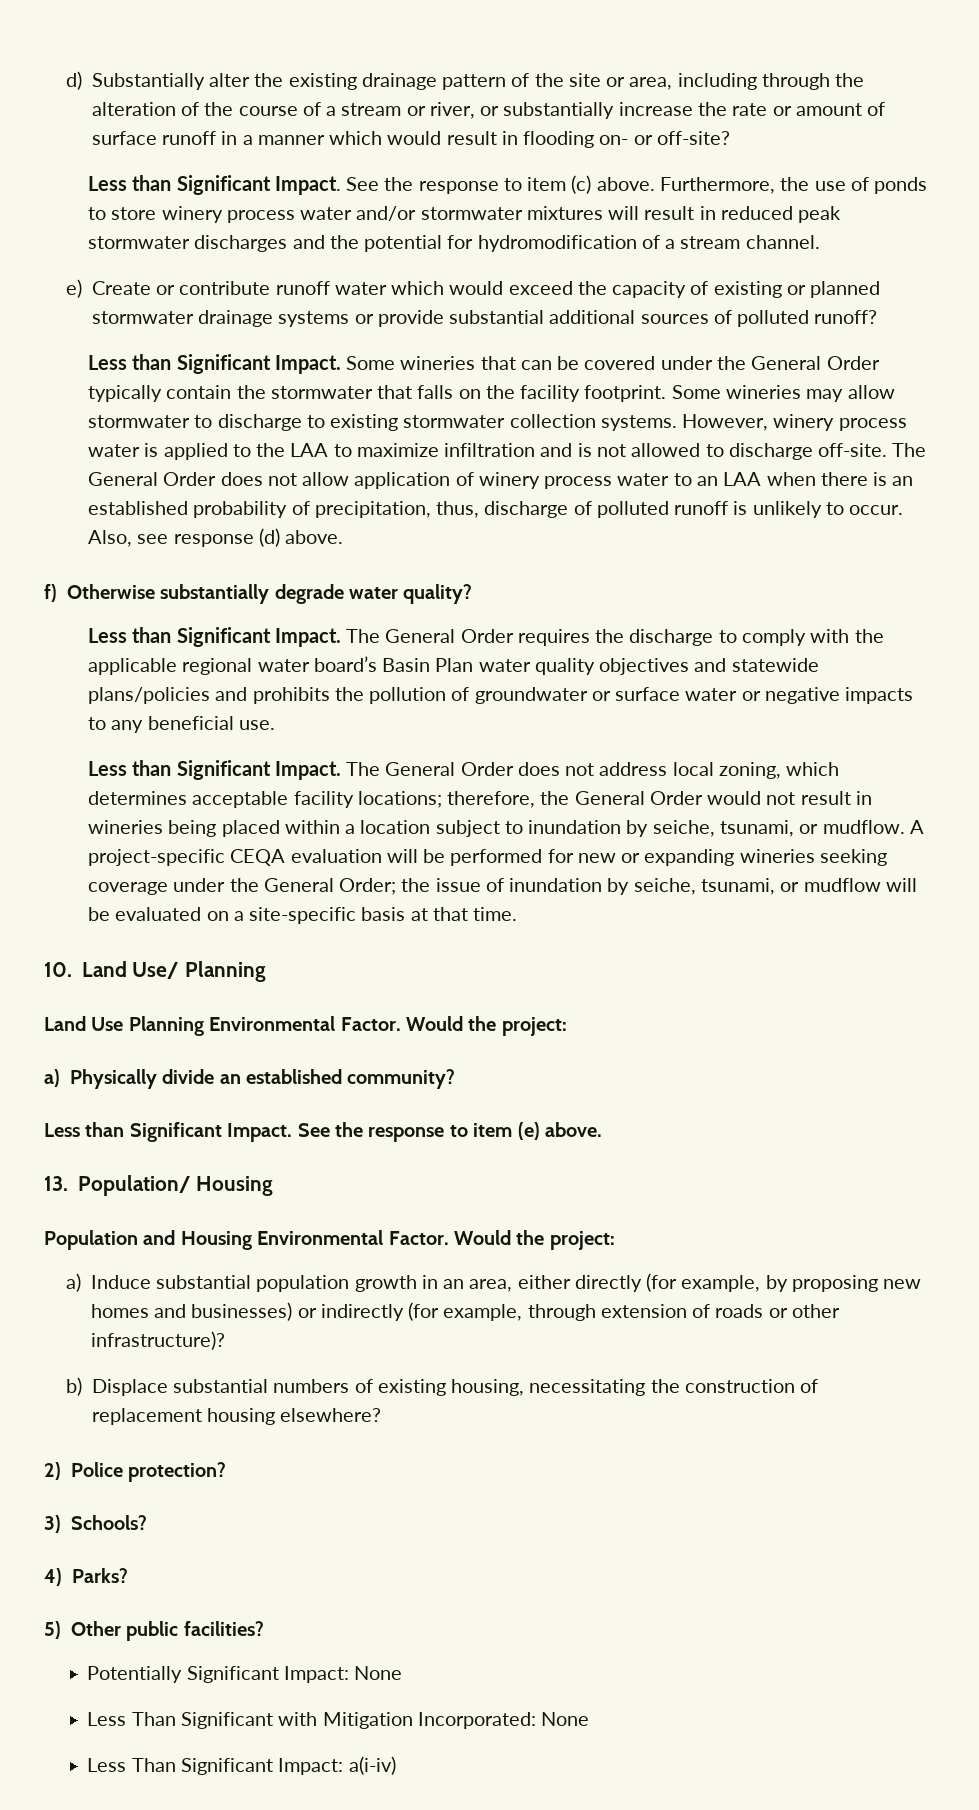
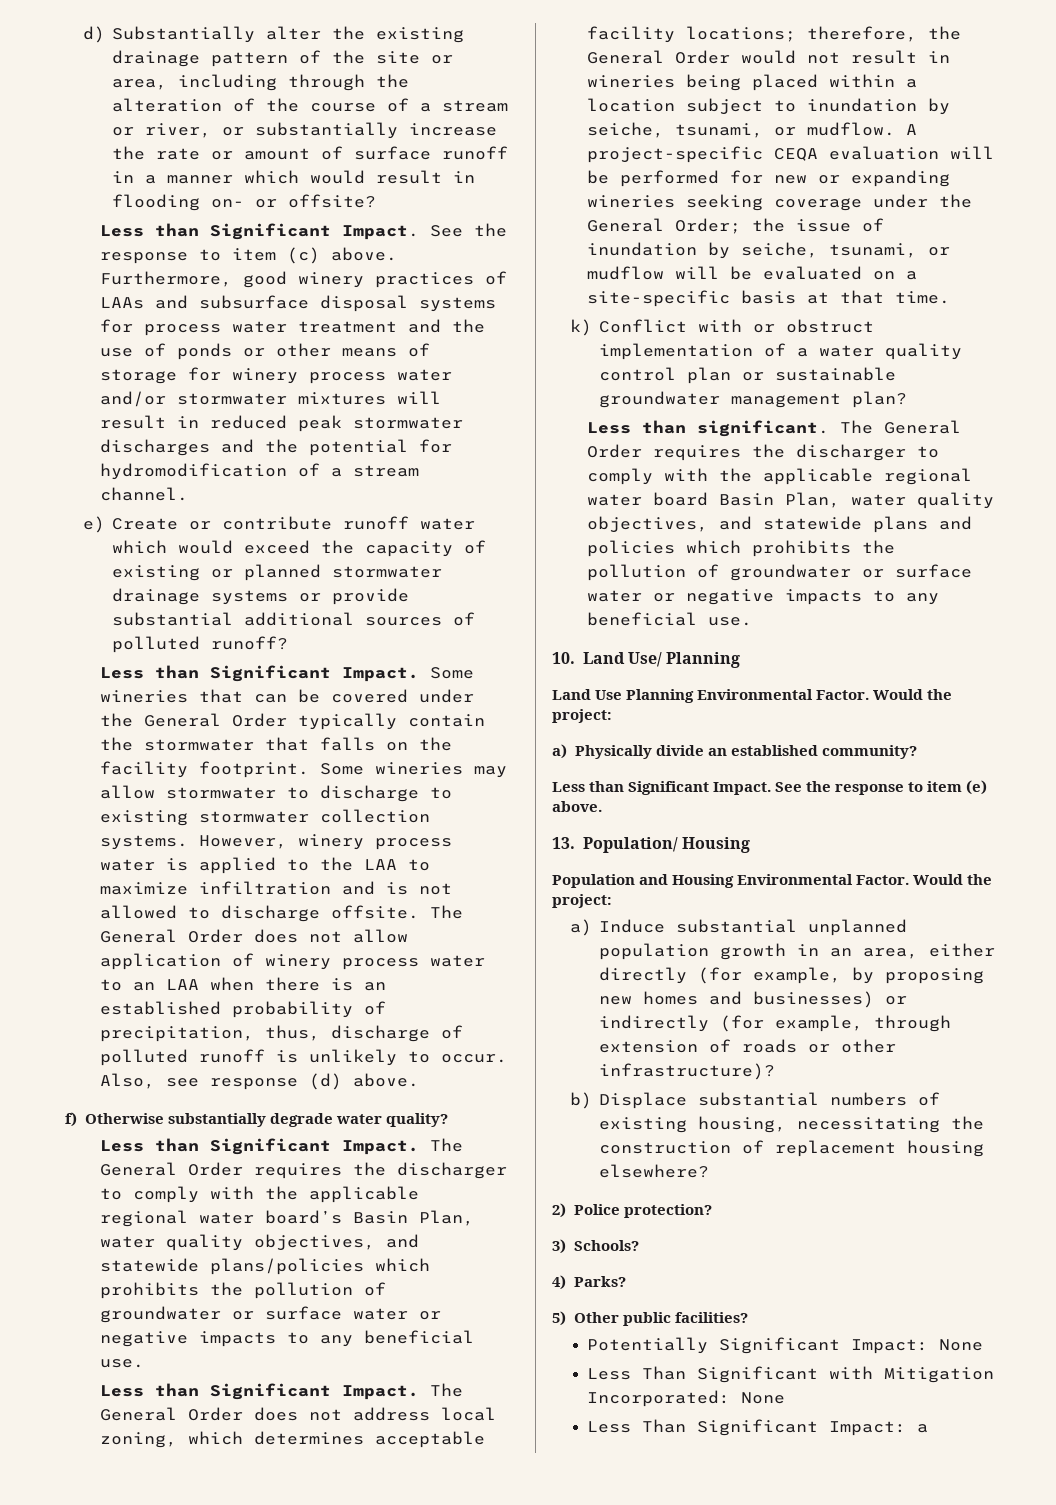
[656,131,730,145] off-site? -> [288,194,377,208] offsite?
[780,177,928,194] [88,207,157,220] the use of ponds to store -> [243,271,508,288] [100,295,497,312] [100,319,486,336] [100,343,431,360] [100,367,222,384] good winery practices of LAAs and subsurface disposal systems for process water treatment and the use of ponds or other means of storage for
[818,443,888,457] off-site. -> [331,905,420,919] offsite.
[629,629,714,646] discharge -> [397,1162,508,1179] discharger
[435,658,690,675] Plan water quality objectives -> [419,1210,475,1226] [100,1234,376,1251] Plan, water quality objectives,
[215,687,248,701] and -> [375,1258,431,1272] which
(518, 914) none -> [569,319,875,336] [599,343,963,360] [599,367,897,384] [599,391,908,408] [587,420,962,437] [587,444,940,461] [587,468,973,485] [587,492,995,509] [587,516,973,533] [587,540,896,557] [587,564,973,581] [587,589,940,605] [587,612,753,626] // k) Conflict with or obstruct implementation of a water quality control plan or sustainable groundwater management plan? // Less than significant. The General Order requires the discharger to comply with the applicable regional water board Basin Plan, water quality objectives, and statewide plans and policies which prohibits the pollution of groundwater or surface water or negative impacts to any beneficial use.
(252, 1282) none -> [808,919,908,936] unplanned
[348,1756,396,1775] a(i-iv) -> [916,1424,928,1433] a

